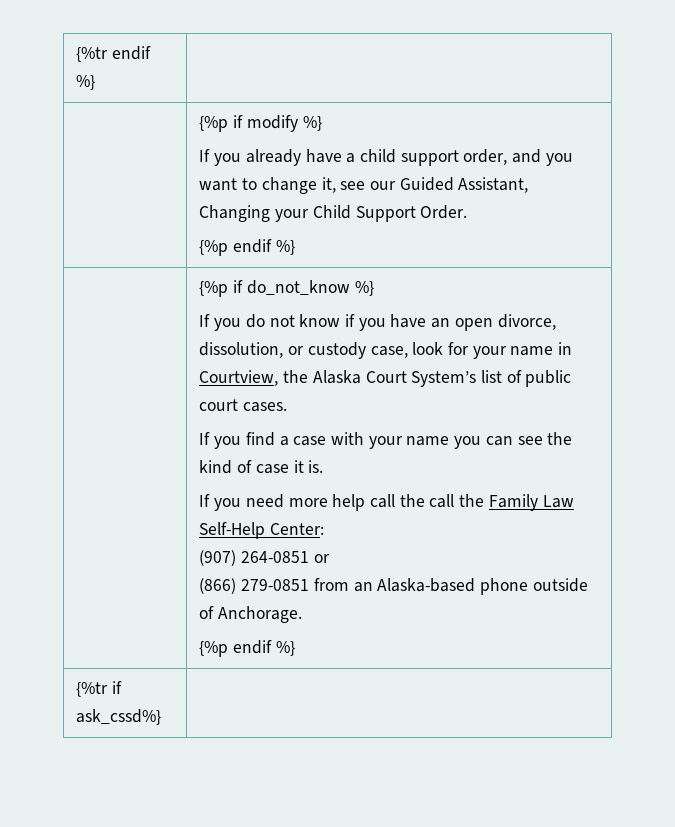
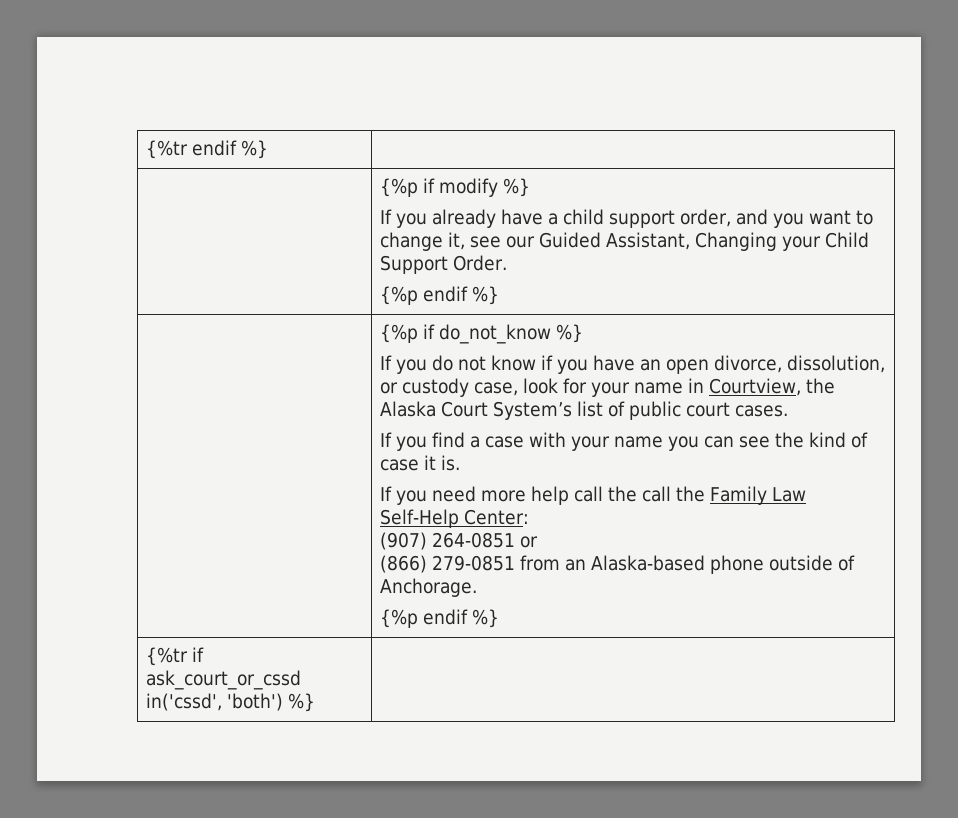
[76,709,162,725] ask_cssd%} -> [146,670,302,690] [146,693,316,712] ask_court_or_cssd in('cssd', 'both') %}

